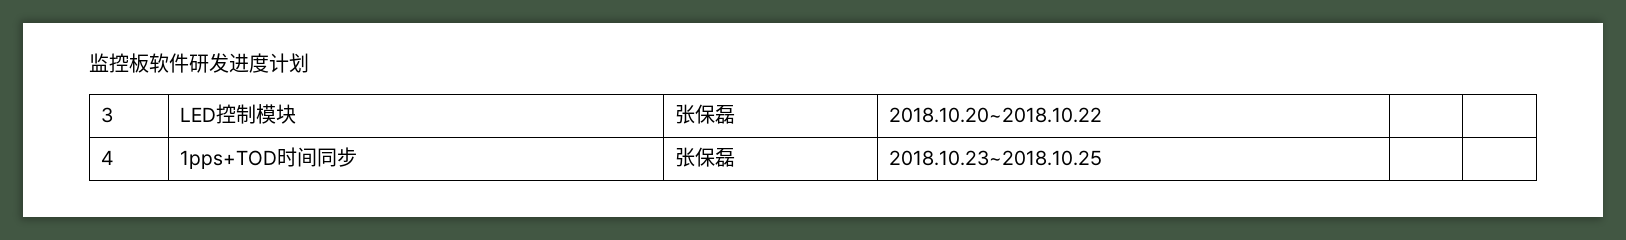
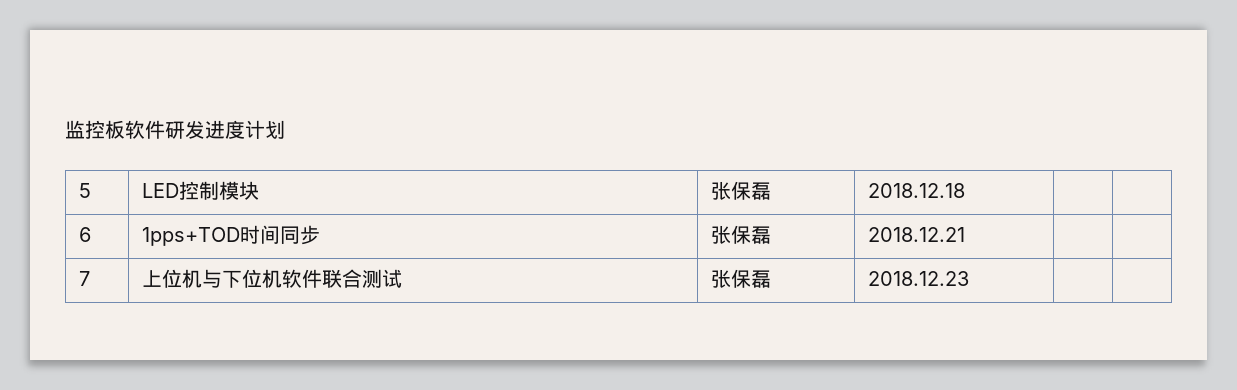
[100,107,113,123] 3 -> [79,183,92,198] 5
[888,107,1102,123] [100,150,113,165] 2018.10.20~2018.10.22 | | // 4 -> [868,183,966,198] [79,227,92,242] 2018.12.18 | | // 6
[888,150,1102,166] 2018.10.23~2018.10.25 -> [868,227,966,242] [79,271,91,286] [142,269,403,288] [711,269,772,288] [868,271,970,286] 2018.12.21 | | // 7 | 上位机与下位机软件联合测试 | 张保磊 | 2018.12.23

